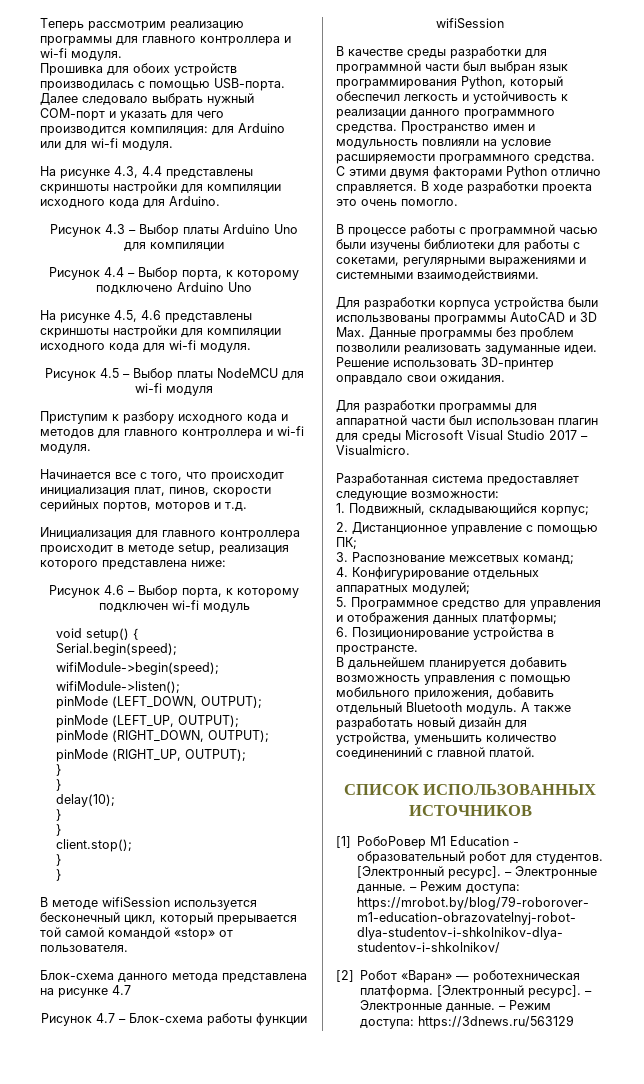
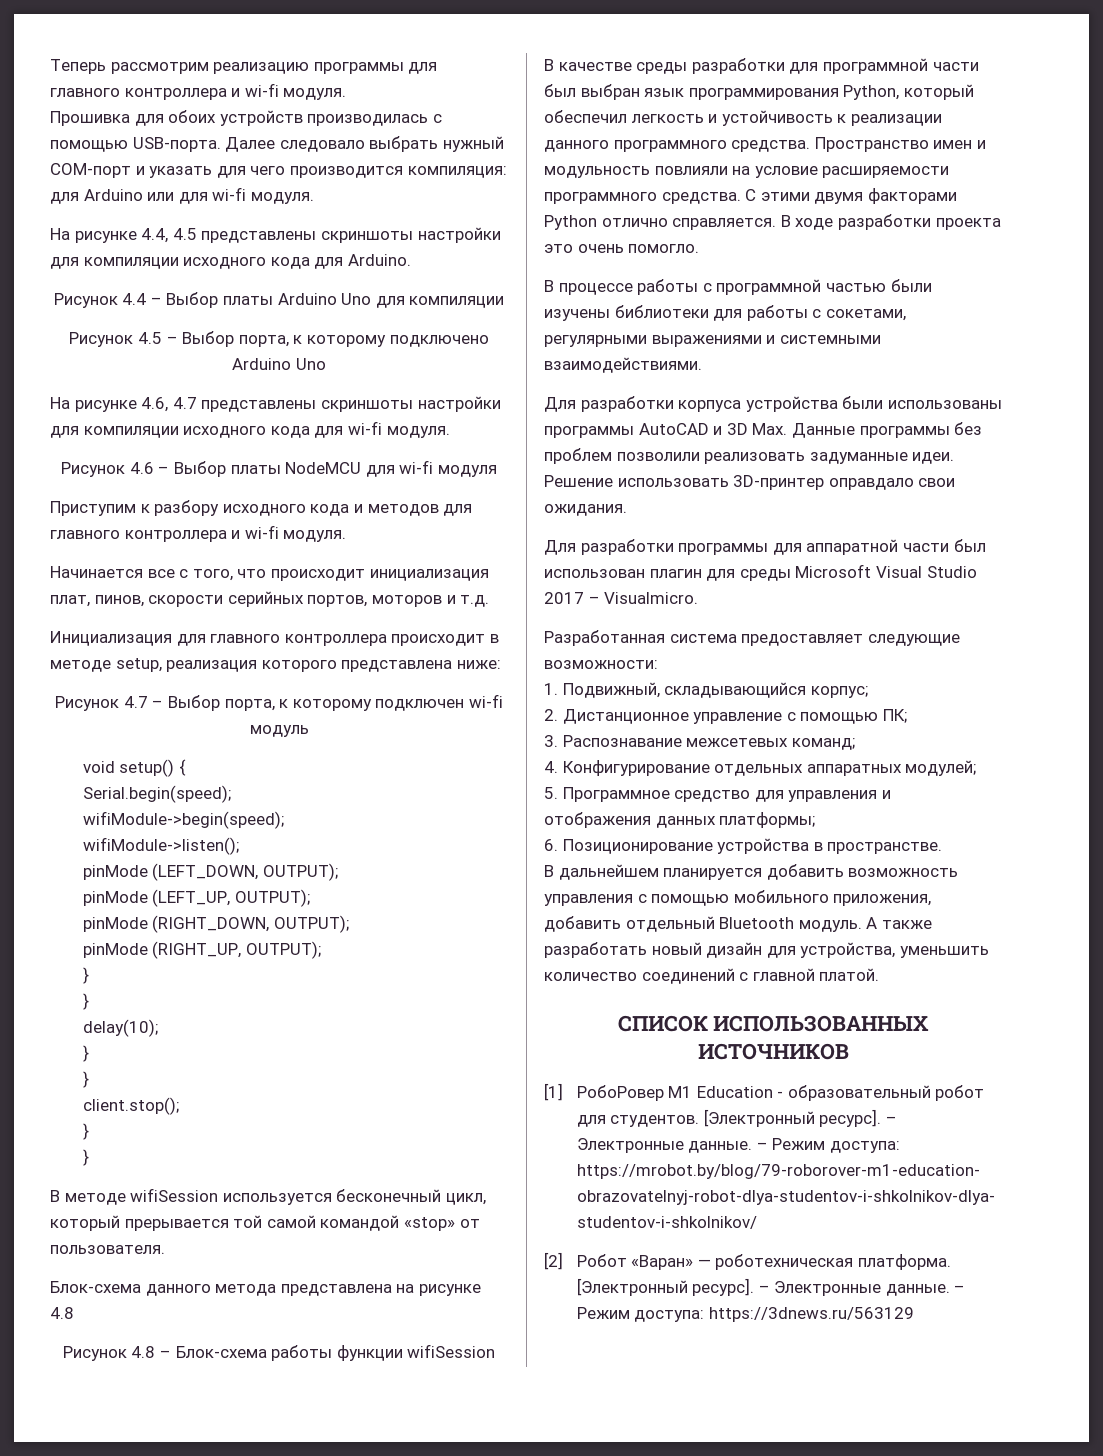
[114,166,162,178] 4.3, 4.4 -> [141,228,197,243] 4.4, 4.5
[105,224,125,234] 4.3 -> [122,293,147,305] 4.4
[104,267,124,277] 4.4 -> [138,332,163,344] 4.5
[114,310,161,322] 4.5, 4.6 -> [141,397,197,412] 4.6, 4.7
[99,368,119,378] 4.5 -> [129,462,154,474] 4.6
[104,585,124,595] 4.6 -> [123,696,148,708] 4.7
[112,985,131,995] [41,1013,115,1026] 4.7 // Рисунок 4.7 -> [50,1307,74,1319] [62,1346,156,1361] 4.8 // Рисунок 4.8
[559,227,598,234] часью -> [825,283,886,292] частью
[336,315,430,322] использвованы -> [887,400,1002,409] использованы
[352,552,519,562] Распознование межсетвых -> [562,735,789,747] Распознавание межсетевых
[336,645,418,655] пространсте. -> [827,842,943,854] пространстве.
[336,747,422,759] соединениний -> [641,968,735,984] соединений

